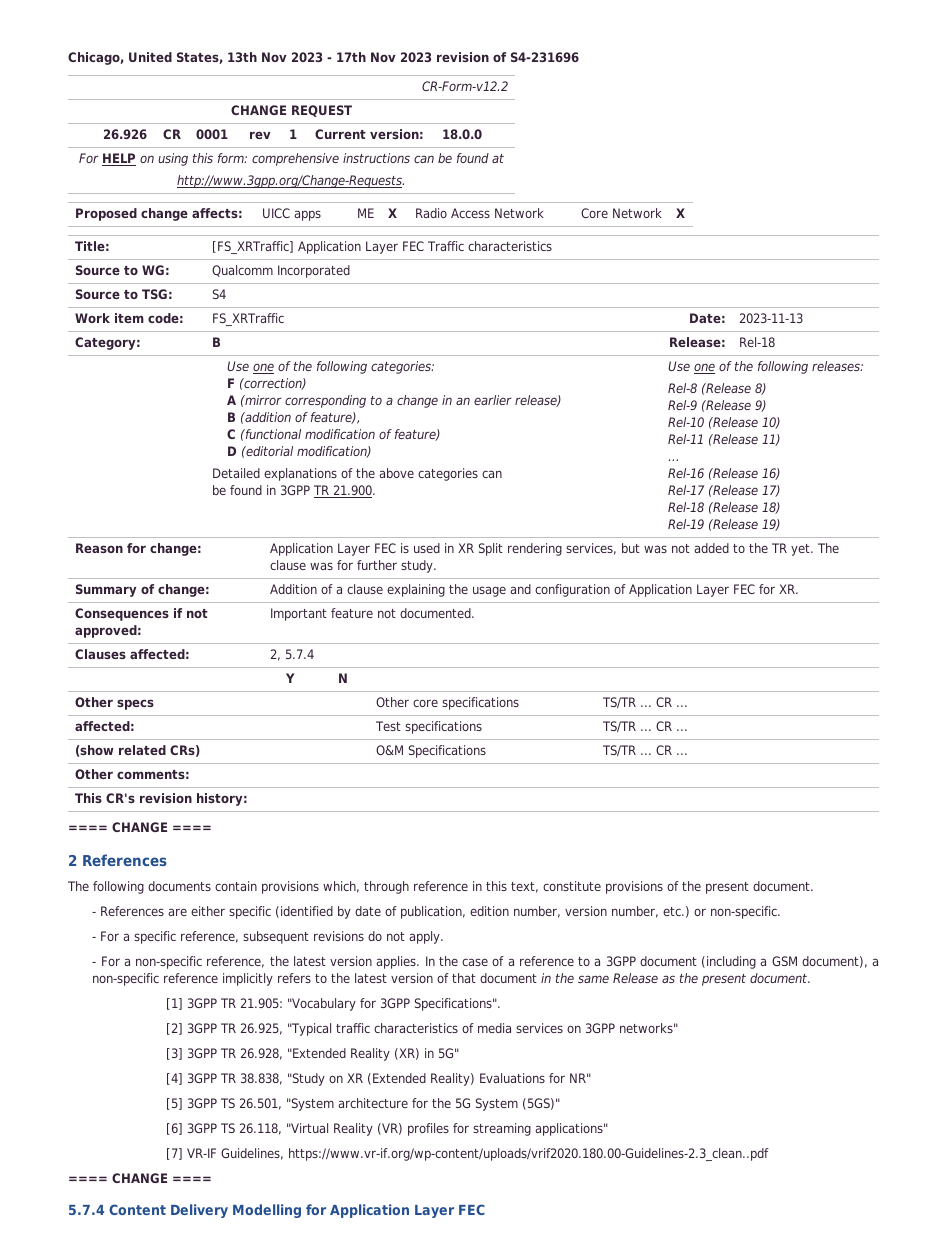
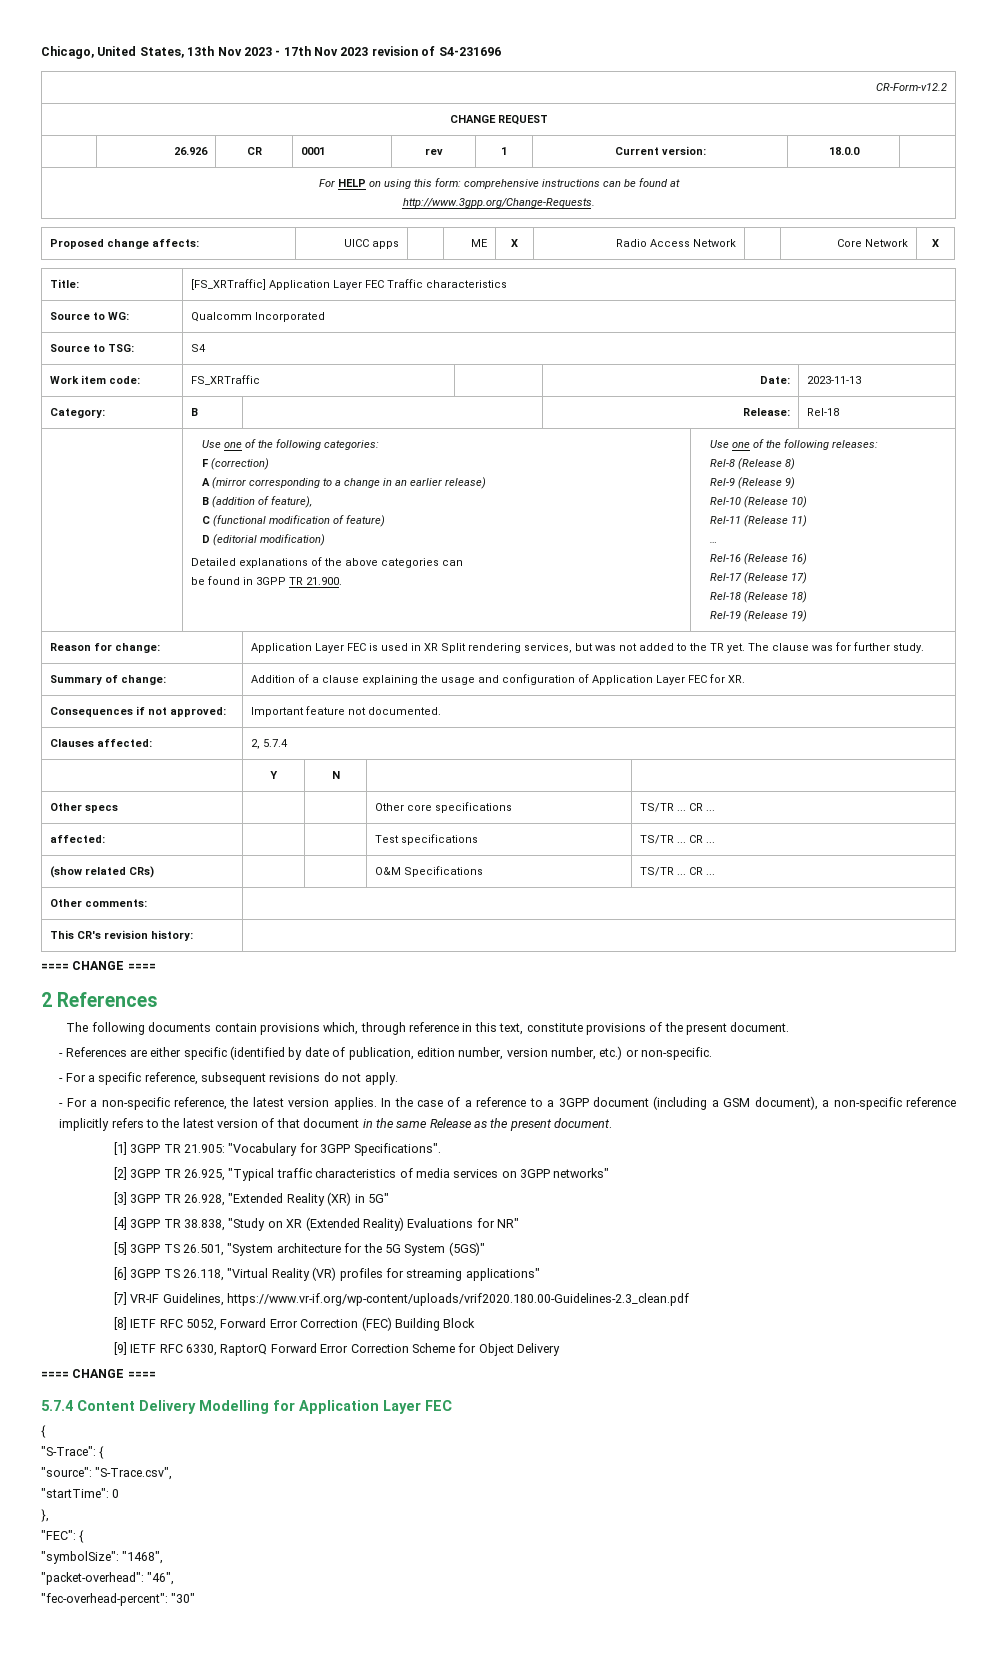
[287,1148,769,1162] https://www.vr-if.org/wp-content/uploads/vrif2020.180.00-Guidelines-2.3_clean..pdf -> [227,1293,690,1306] [113,1317,476,1331] [113,1342,561,1356] https://www.vr-if.org/wp-content/uploads/vrif2020.180.00-Guidelines-2.3_clean.pdf // [8] IETF RFC 5052, Forward Error Correction (FEC) Building Block // [9] IETF RFC 6330, RaptorQ Forward Error Correction Scheme for Object Delivery
(485, 1210) none -> [41,1425,46,1438] [41,1446,105,1459] [41,1467,173,1480] [41,1488,120,1498] [41,1509,49,1522] [41,1530,85,1543] [41,1551,164,1564] [41,1572,175,1585] [41,1593,196,1606] // { // "S-Trace": { // "source": "S-Trace.csv", // "startTime": 0 // }, // "FEC": { // "symbolSize": "1468", // "packet-overhead": "46", // "fec-overhead-percent": "30"

